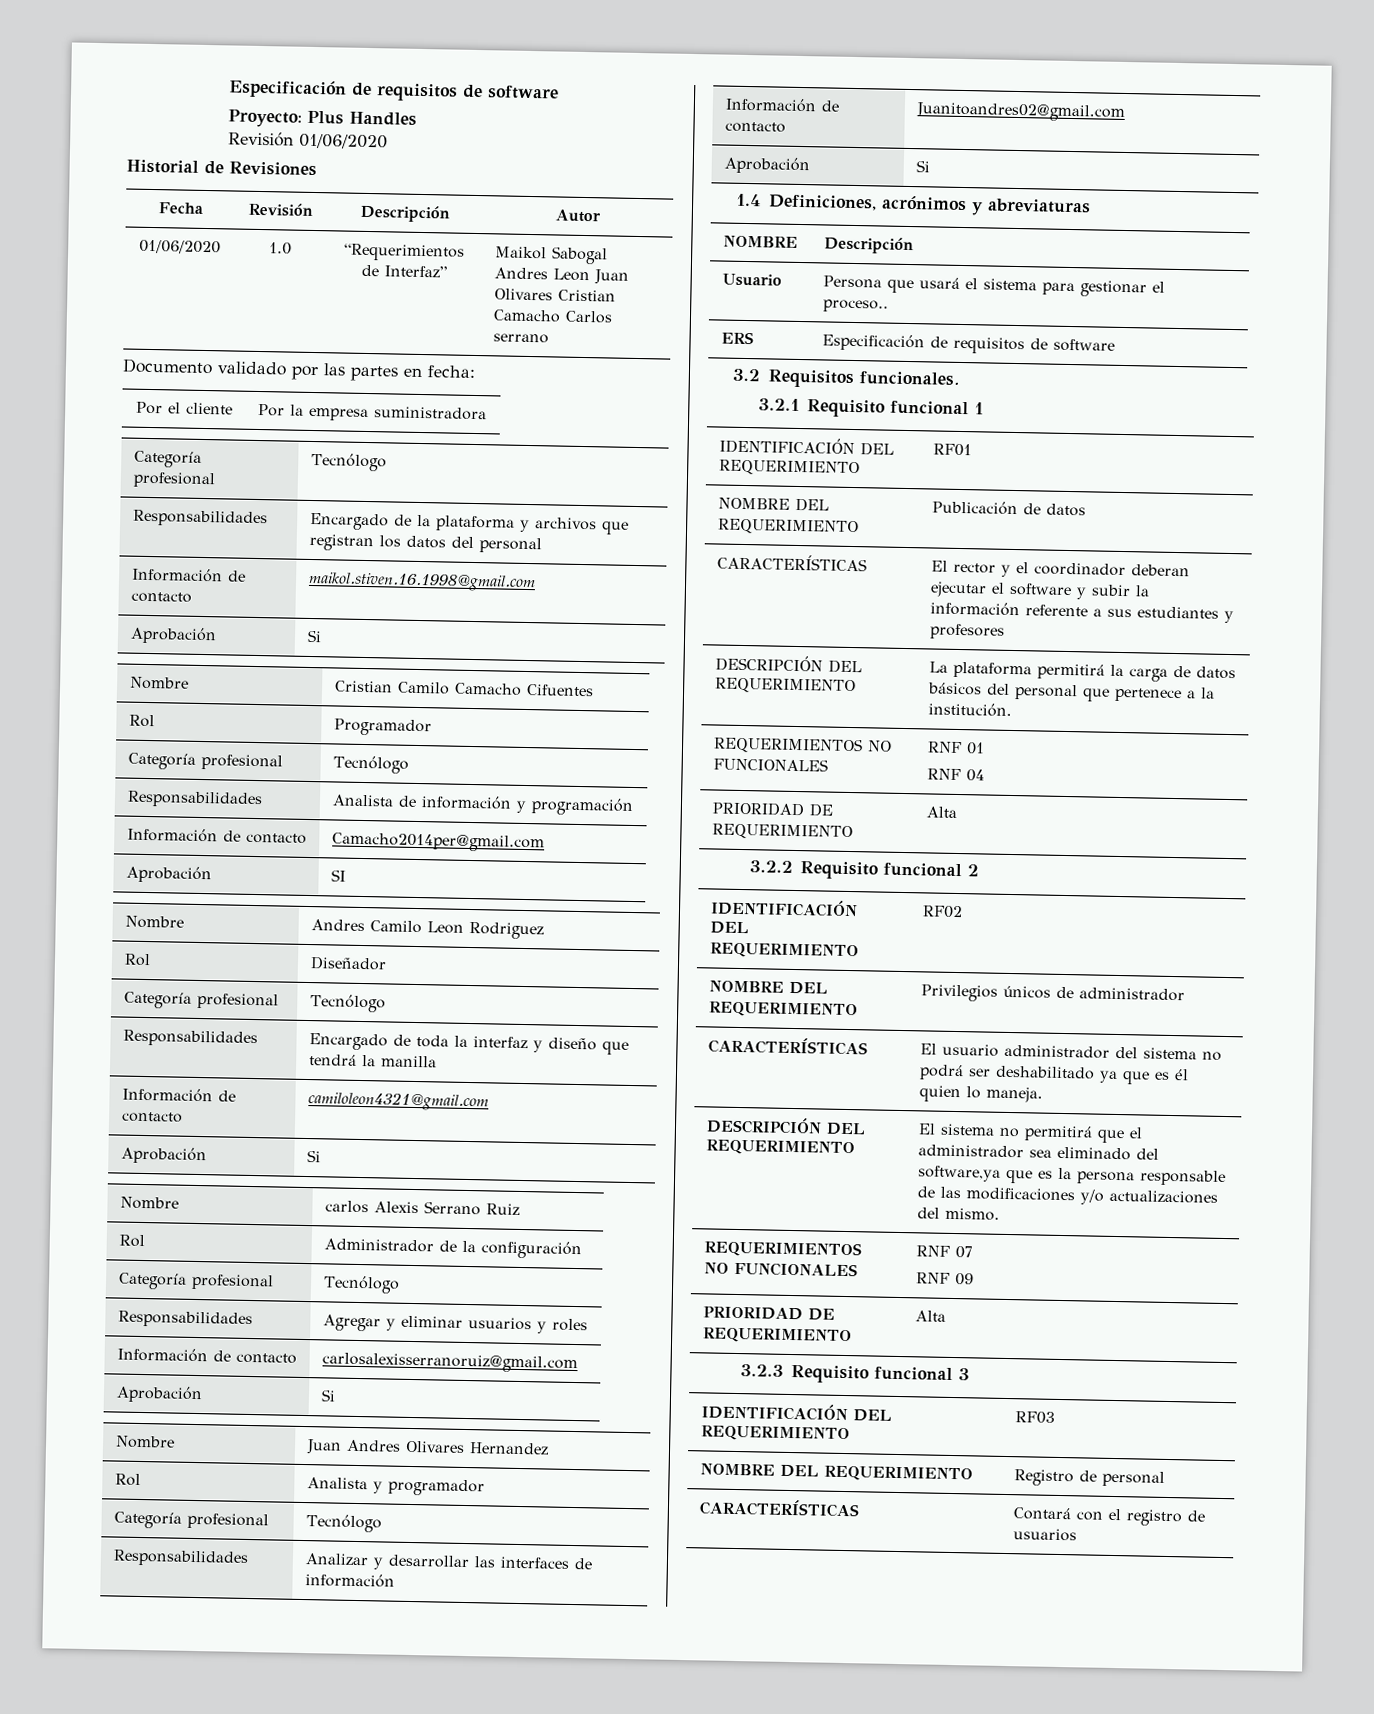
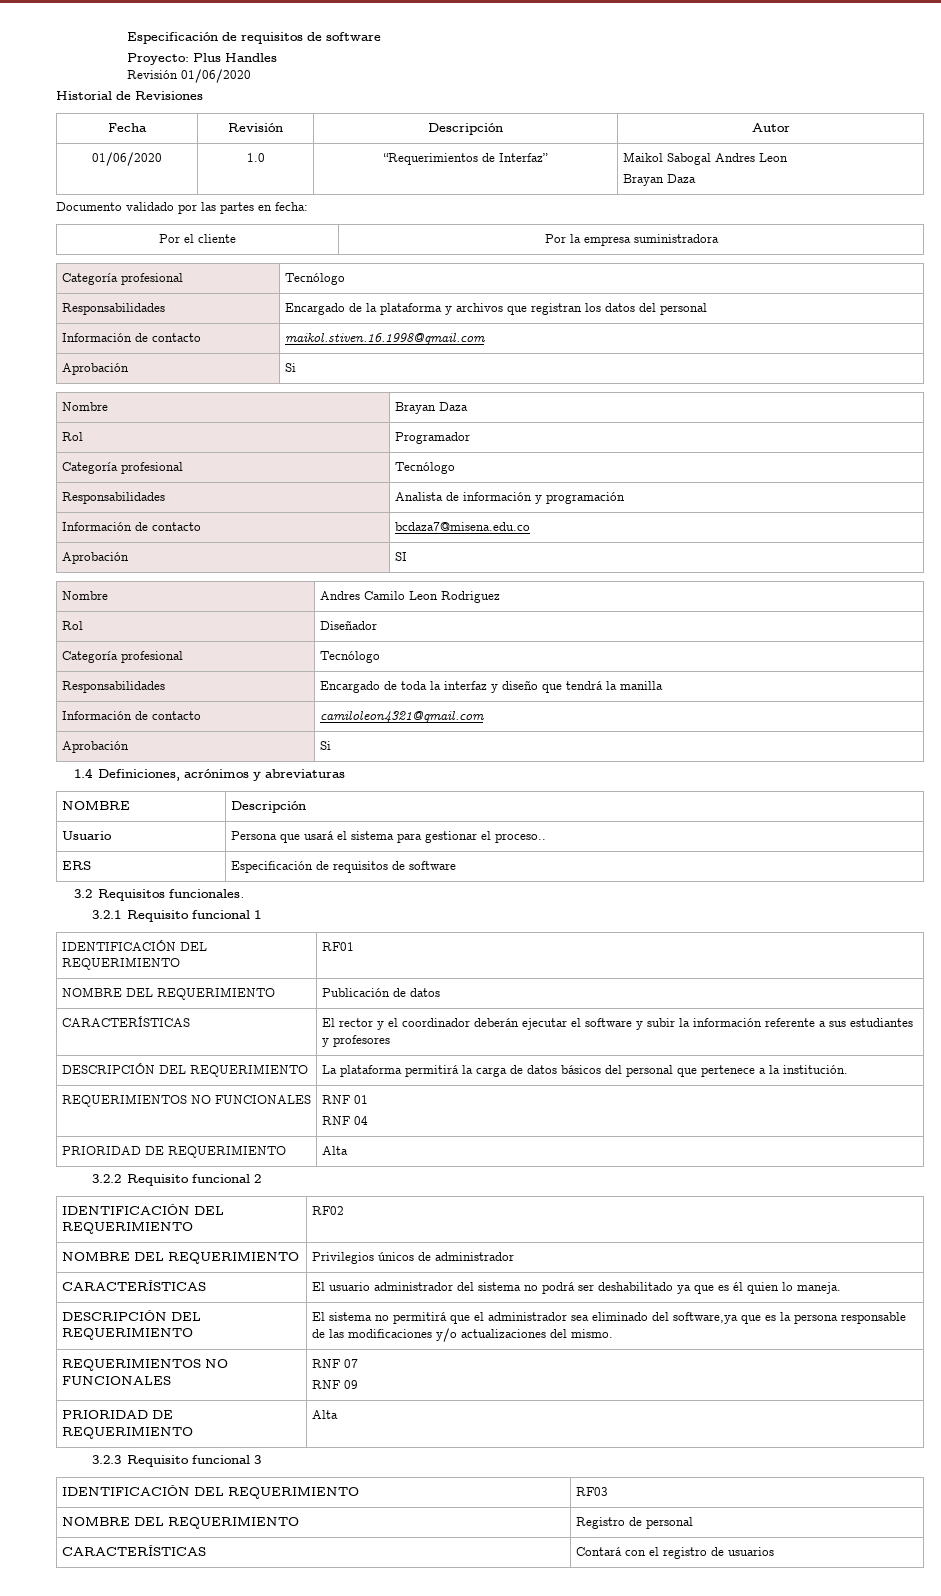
[594,269,630,285] [494,288,617,302] [493,309,614,324] [493,333,550,344] Juan Olivares Cristian Camacho Carlos serrano -> [622,174,696,186] // Brayan Daza
[335,680,595,697] Cristian Camilo Camacho Cifuentes -> [394,402,468,414] Brayan Daza
[332,832,546,853] Camacho2014per@gmail.com -> [394,522,530,531] bcdaza7@misena.edu.co
[120,1196,180,1210] [325,1200,521,1216] [119,1234,146,1248] [324,1238,583,1260] [118,1272,275,1291] [323,1275,401,1294] [118,1310,254,1329] [323,1314,589,1334] [117,1347,298,1364] [322,1352,579,1374] [116,1385,204,1404] [321,1389,337,1402] [115,1435,176,1449] [306,1439,550,1456] [115,1473,142,1487] [307,1477,486,1497] [114,1511,270,1530] [306,1514,383,1533] [113,1549,250,1568] [305,1553,594,1570] [305,1573,396,1588] [725,97,841,113] [725,121,787,133] [916,102,1126,122] [724,156,811,175] [916,160,931,173] // Nombre | carlos Alexis Serrano Ruiz // Rol | Administrador de la configuración // Categoría profesional | Tecnólogo // Responsabilidades | Agregar y eliminar usuarios y roles // Información de contacto | carlosalexisserranoruiz@gmail.com // Aprobación | Si // Nombre | Juan Andres Olivares Hernandez // Rol | Analista y programador // Categoría profesional | Tecnólogo // Responsabilidades | Analizar y desarrollar las interfaces de información // Información de contacto | Juanitoandres02@gmail.com // Aprobación | Si -> (331, 745) none
[1131,564,1191,577] deberan -> [473,1018,519,1027] deberán

